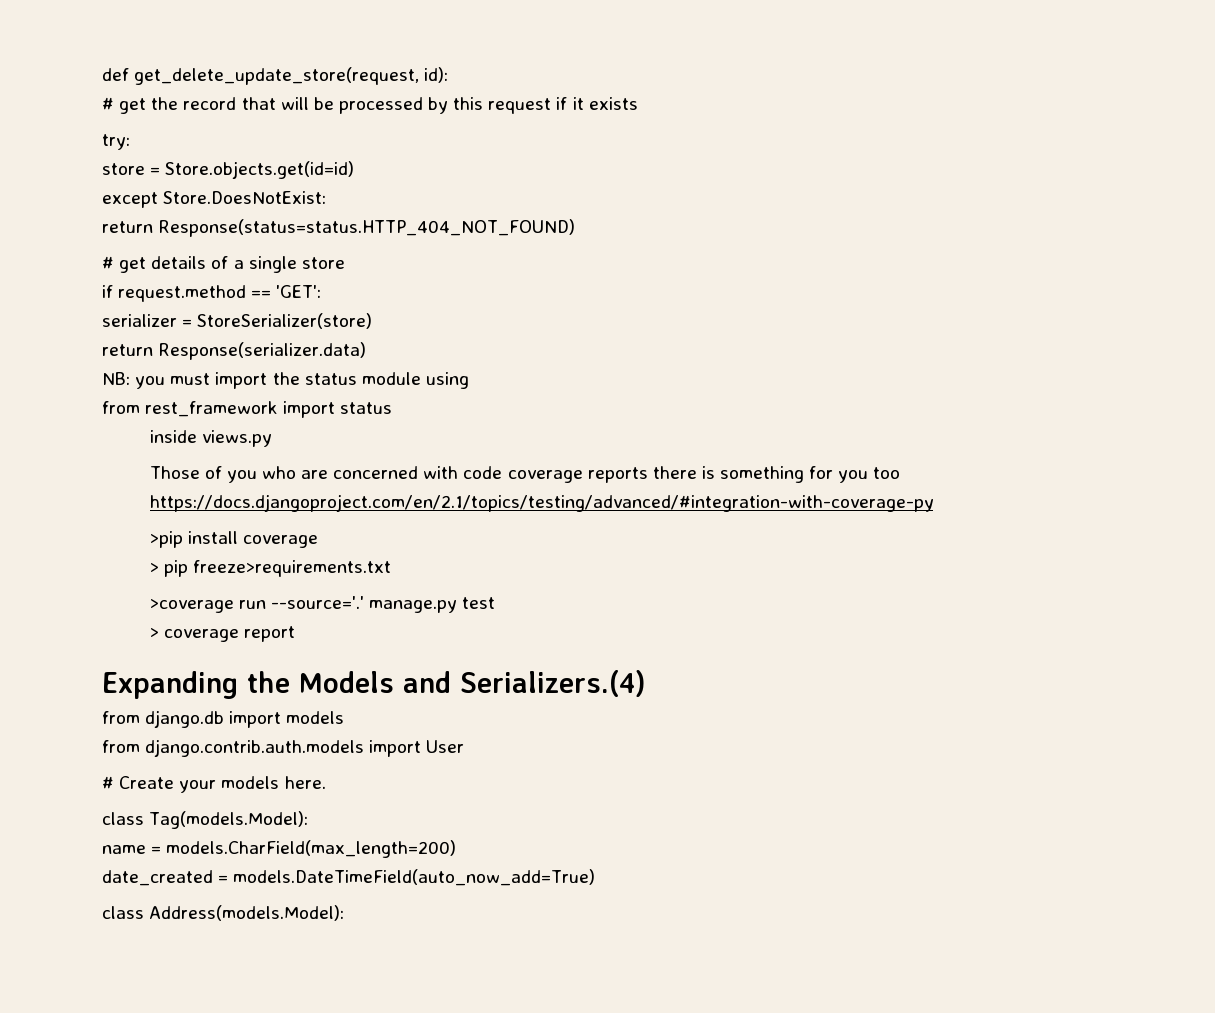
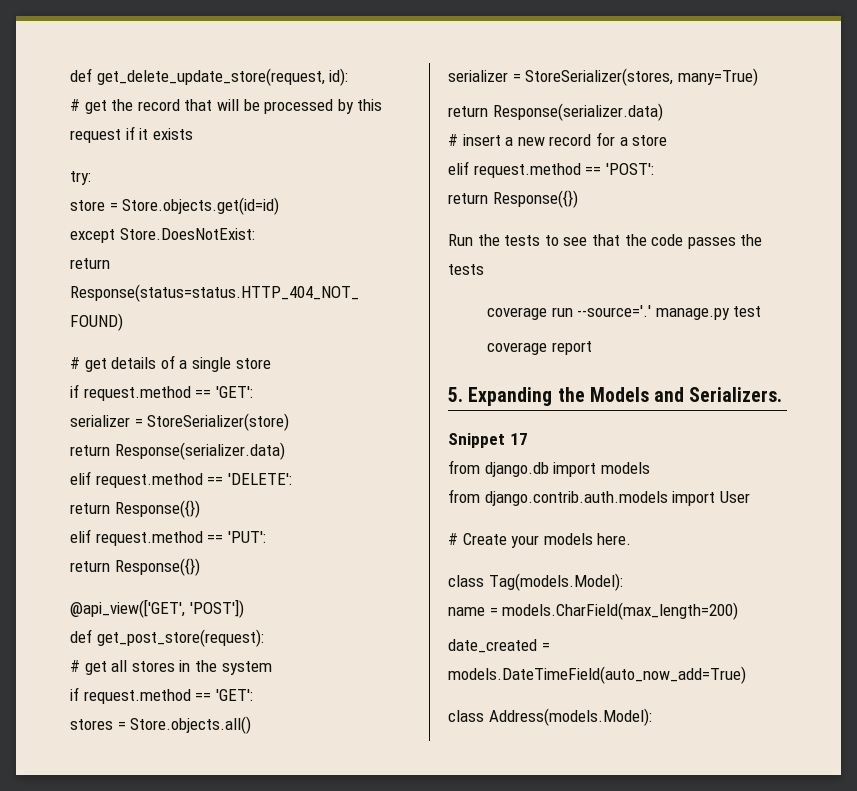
[102,372,469,389] [102,401,393,418] [149,430,272,447] [149,466,901,483] [149,494,934,512] [149,531,318,548] [149,560,391,577] [149,599,234,613] NB: you must import the status module using // from rest_framework import status // inside views.py // Those of you who are concerned with code coverage reports there is something for you too https://docs.djangoproject.com/en/2.1/topics/testing/advanced/#integration-with-coverage-py // >pip install coverage // > pip freeze>requirements.txt // >coverage -> [70,471,292,488] [70,500,200,518] [70,529,266,546] [70,558,200,576] [70,599,244,618] [70,629,264,647] [70,660,272,675] [70,687,253,704] [70,716,252,734] [448,68,758,86] [448,103,663,121] [448,132,668,146] [448,161,654,178] [448,190,578,208] [448,234,763,249] [448,264,484,275] [487,307,548,320] elif request.method == 'DELETE': // return Response({}) // elif request.method == 'PUT': // return Response({}) // @api_view(['GET', 'POST']) // def get_post_store(request): // # get all stores in the system // if request.method == 'GET': // stores = Store.objects.all() // serializer = StoreSerializer(stores, many=True) // return Response(serializer.data) // # insert a new record for a store // elif request.method == 'POST': // return Response({}) // Run the tests to see that the code passes the tests // coverage
[149,628,159,638] > -> (762, 311) none
(295, 634) none -> [448,387,463,402] 5.
[460,670,646,697] Serializers.(4) -> [689,387,783,402] [448,433,528,448] Serializers. // Snippet 17

